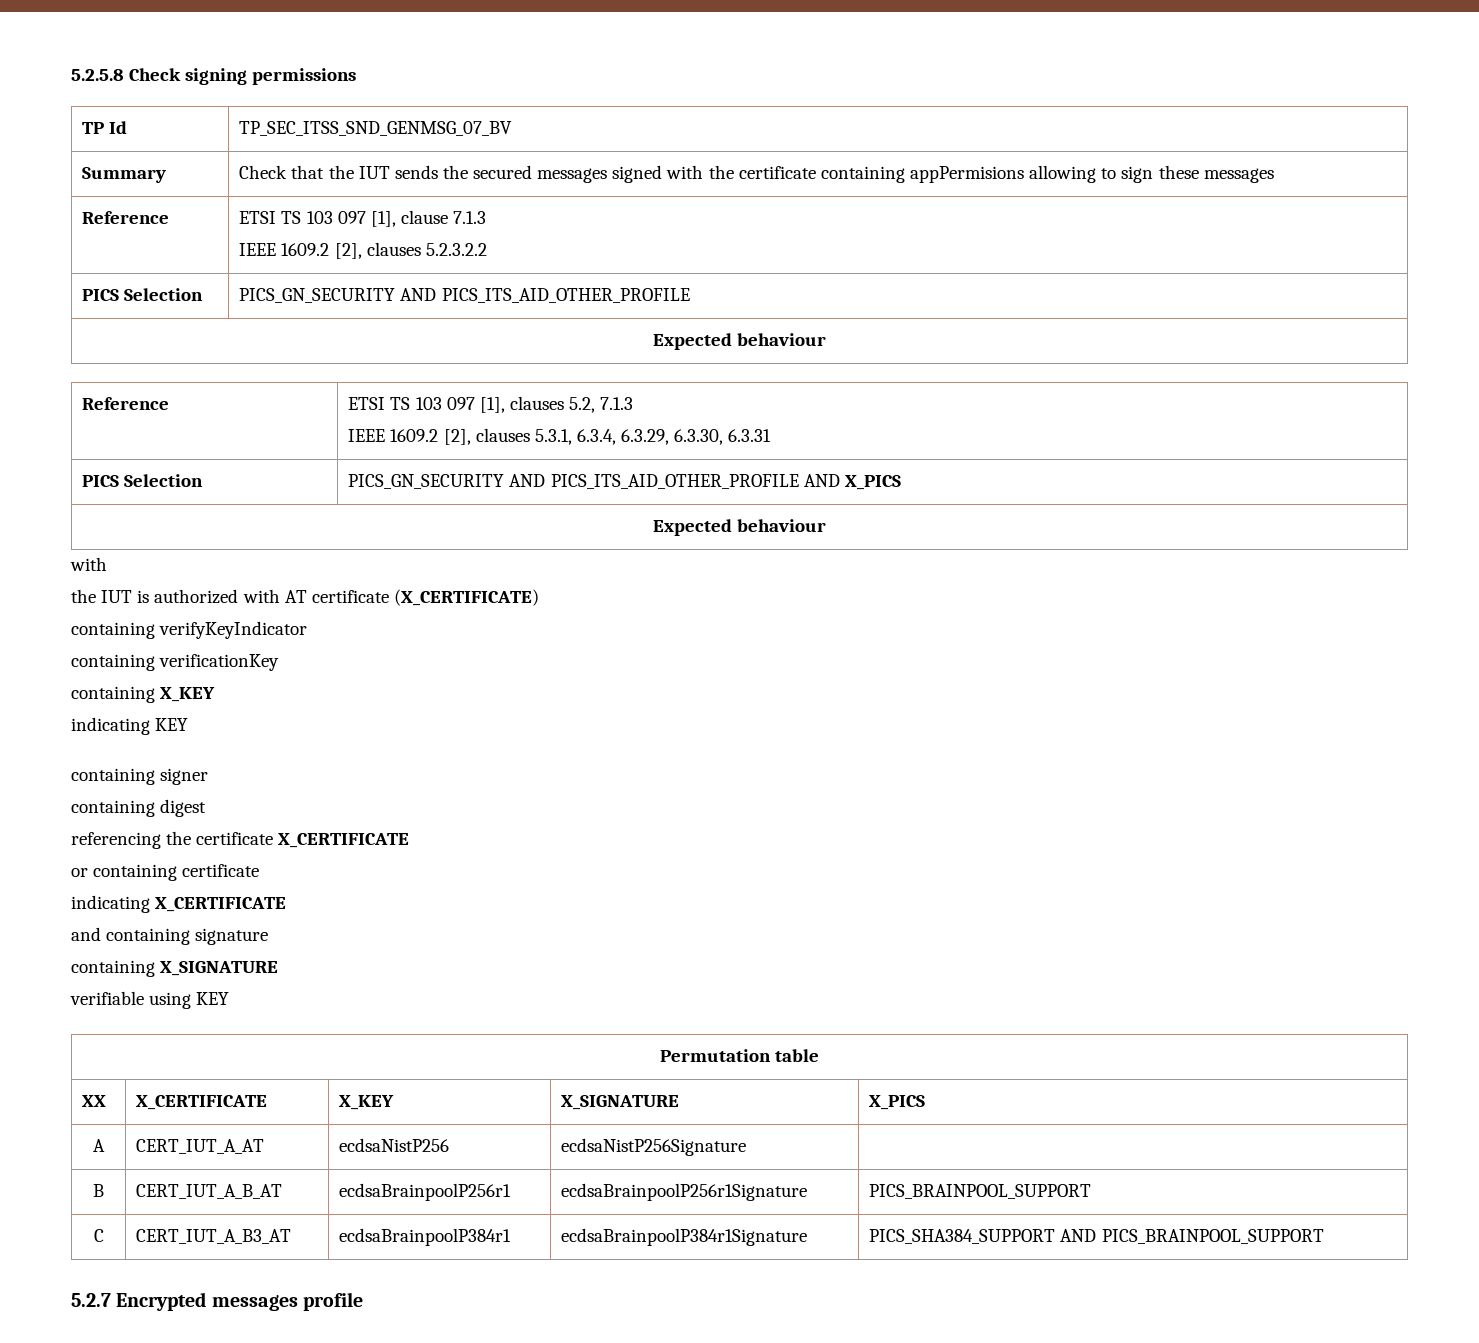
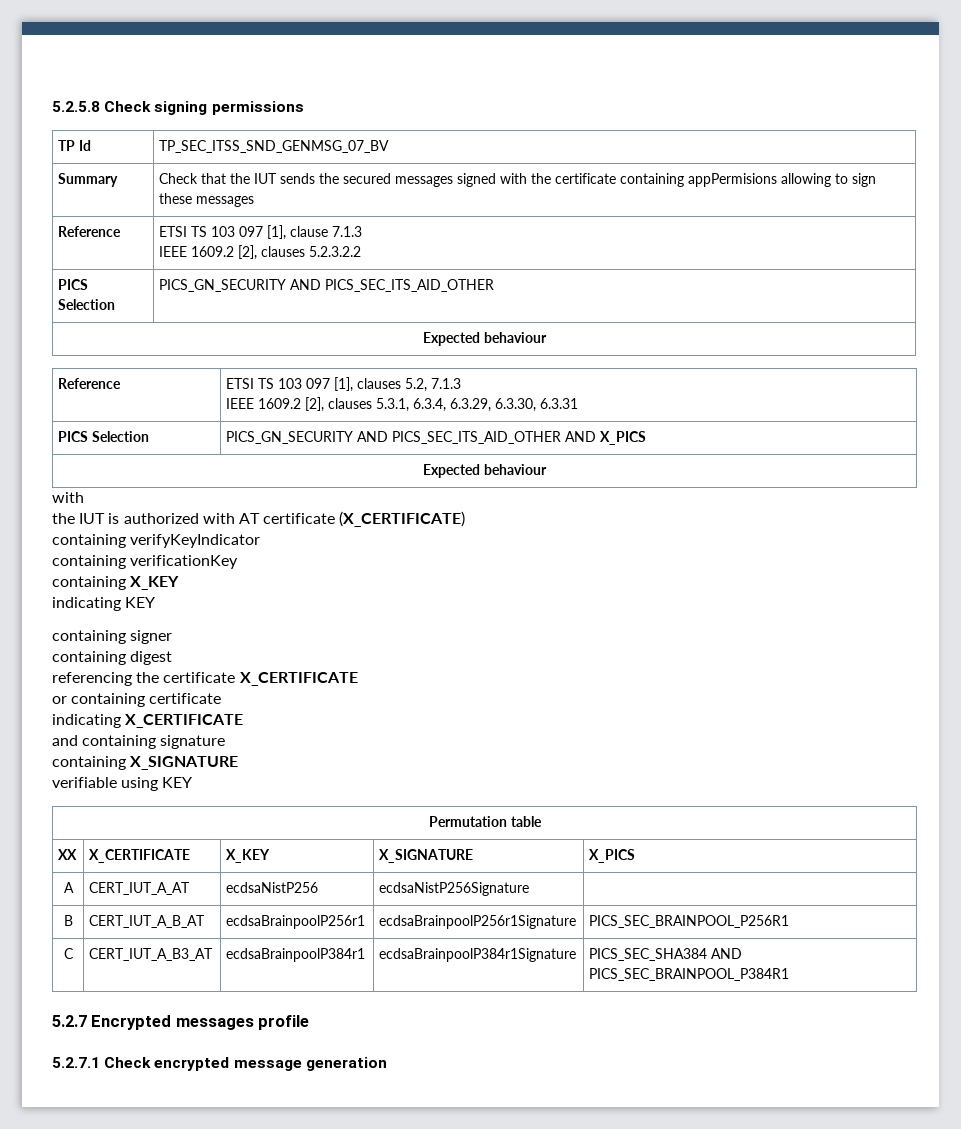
[441,288,690,303] PICS_ITS_AID_OTHER_PROFILE -> [325,279,495,292] PICS_SEC_ITS_AID_OTHER
[550,474,799,489] PICS_ITS_AID_OTHER_PROFILE -> [392,431,562,444] PICS_SEC_ITS_AID_OTHER
[869,1184,1092,1199] PICS_BRAINPOOL_SUPPORT -> [589,915,790,928] PICS_SEC_BRAINPOOL_P256R1
[869,1229,1324,1244] PICS_SHA384_SUPPORT AND PICS_BRAINPOOL_SUPPORT -> [589,948,743,961] [589,968,790,981] PICS_SEC_SHA384 AND PICS_SEC_BRAINPOOL_P384R1
(364, 1301) none -> [52,1057,387,1071] // 5.2.7.1 Check encrypted message generation

